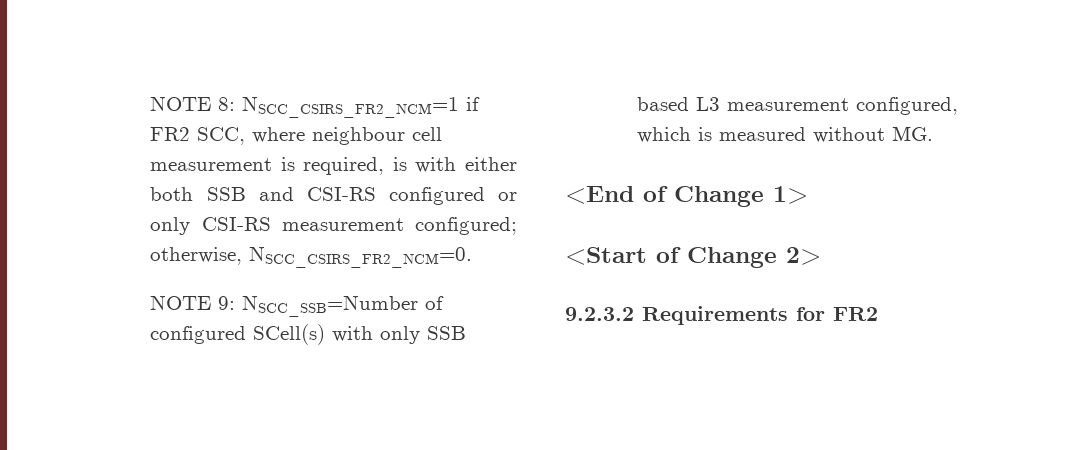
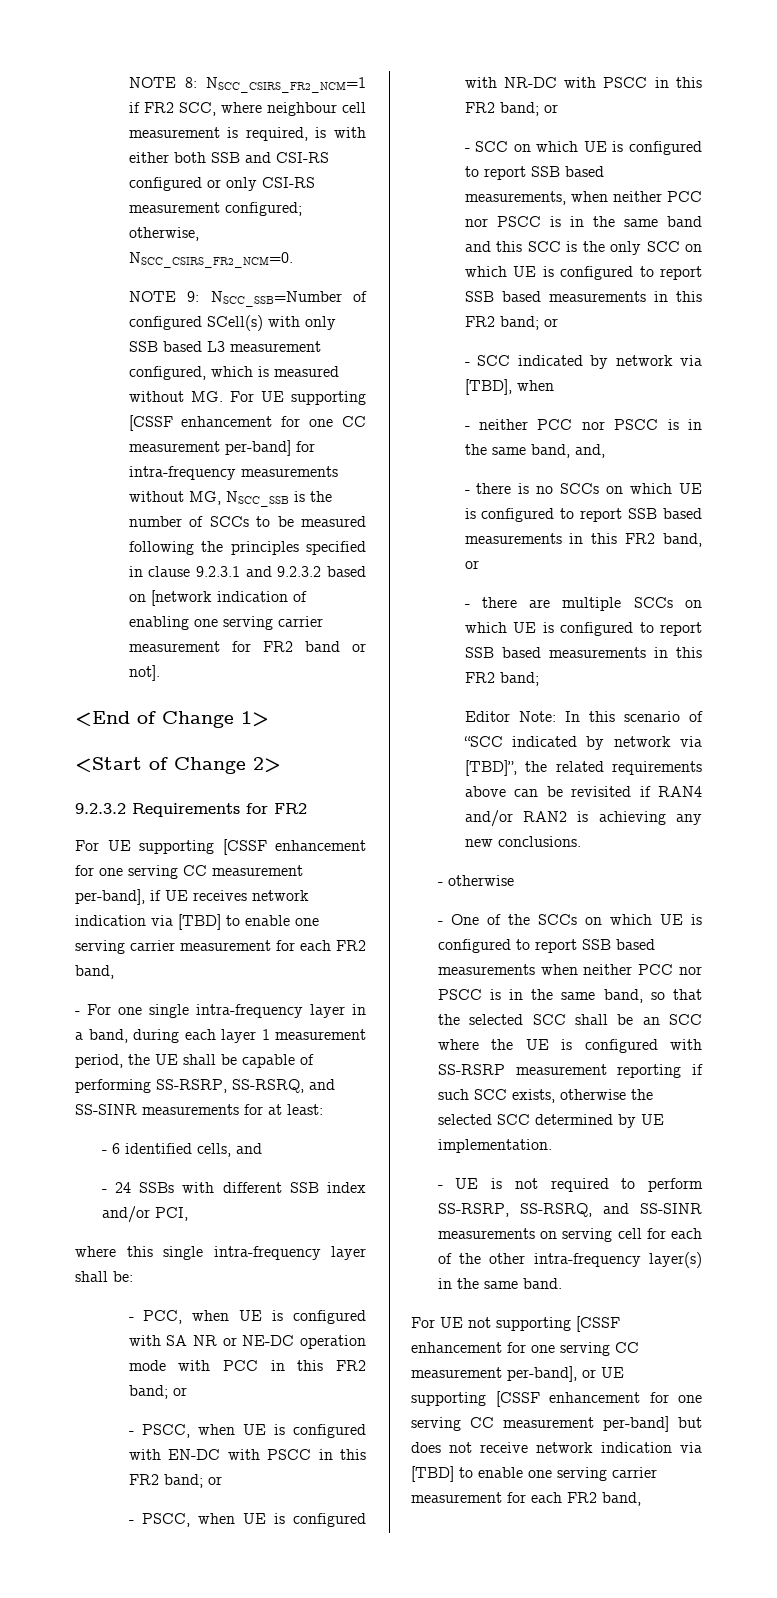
(934, 133) none -> [229,391,366,405] [128,415,366,431] [128,440,315,456] [128,466,338,480] [128,491,332,507] [128,516,367,527] [128,541,366,555] [128,566,366,577] [128,590,307,606] [128,616,323,630] [128,641,366,652] [128,665,160,681] For UE supporting [CSSF enhancement for one CC measurement per-band] for intra-frequency measurements without MG, NSCC_SSB is the number of SCCs to be measured following the principles specified in clause 9.2.3.1 and 9.2.3.2 based on [network indication of enabling one serving carrier measurement for FR2 band or not].
(878, 314) none -> [75,839,366,855] [75,865,303,879] [75,889,309,905] [75,914,319,930] [75,940,366,954] [75,965,114,979] [75,1004,366,1018] [75,1029,366,1043] [75,1054,314,1068] [75,1079,335,1093] [75,1104,323,1115] [101,1143,262,1157] [101,1182,366,1193] [101,1206,188,1223] [75,1246,366,1260] [75,1271,133,1282] [128,1310,366,1324] [128,1335,366,1349] [128,1360,366,1371] [128,1385,187,1399] [128,1424,366,1438] [128,1449,367,1460] [128,1474,222,1488] [128,1513,366,1527] [464,77,702,88] [464,102,558,116] [464,141,702,155] [464,166,604,180] [464,191,702,205] [464,216,702,227] [464,241,702,255] [464,266,702,280] [464,291,702,302] [464,316,558,330] [464,355,702,369] [464,379,554,395] [464,419,702,430] [464,444,605,458] [464,483,702,494] [464,508,702,522] [464,533,702,547] [464,560,479,569] [464,597,702,611] [464,622,702,636] [464,647,702,658] [464,672,539,686] [464,711,703,722] [463,736,702,750] [464,760,702,776] [464,786,702,797] [464,810,702,827] [464,836,581,847] [437,875,514,886] [437,914,702,925] [437,939,655,953] [437,964,702,975] [437,989,702,1003] [437,1014,702,1025] [437,1039,702,1053] [437,1064,703,1078] [437,1089,653,1103] [437,1114,664,1128] [437,1139,552,1153] [437,1178,703,1192] [437,1203,702,1217] [437,1228,702,1242] [437,1252,702,1268] [437,1278,562,1289] [411,1316,620,1332] [411,1342,639,1356] [411,1366,624,1382] [411,1391,702,1407] [411,1416,702,1432] [411,1442,702,1453] [411,1466,657,1482] [411,1492,641,1506] // For UE supporting [CSSF enhancement for one serving CC measurement per-band], if UE receives network indication via [TBD] to enable one serving carrier measurement for each FR2 band, // - For one single intra-frequency layer in a band, during each layer 1 measurement period, the UE shall be capable of performing SS-RSRP, SS-RSRQ, and SS-SINR measurements for at least: // - 6 identified cells, and // - 24 SSBs with different SSB index and/or PCI, // where this single intra-frequency layer shall be: // - PCC, when UE is configured with SA NR or NE-DC operation mode with PCC in this FR2 band; or // - PSCC, when UE is configured with EN-DC with PSCC in this FR2 band; or // - PSCC, when UE is configured with NR-DC with PSCC in this FR2 band; or // - SCC on which UE is configured to report SSB based measurements, when neither PCC nor PSCC is in the same band and this SCC is the only SCC on which UE is configured to report SSB based measurements in this FR2 band; or // - SCC indicated by network via [TBD], when // - neither PCC nor PSCC is in the same band, and, // - there is no SCCs on which UE is configured to report SSB based measurements in this FR2 band, or // - there are multiple SCCs on which UE is configured to report SSB based measurements in this FR2 band; // Editor Note: In this scenario of “SCC indicated by network via [TBD]”, the related requirements above can be revisited if RAN4 and/or RAN2 is achieving any new conclusions. // - otherwise // - One of the SCCs on which UE is configured to report SSB based measurements when neither PCC nor PSCC is in the same band, so that the selected SCC shall be an SCC where the UE is configured with SS-RSRP measurement reporting if such SCC exists, otherwise the selected SCC determined by UE implementation. // - UE is not required to perform SS-RSRP, SS-RSRQ, and SS-SINR measurements on serving cell for each of the other intra-frequency layer(s) in the same band. // For UE not supporting [CSSF enhancement for one serving CC measurement per-band], or UE supporting [CSSF enhancement for one serving CC measurement per-band] but does not receive network indication via [TBD] to enable one serving carrier measurement for each FR2 band,

